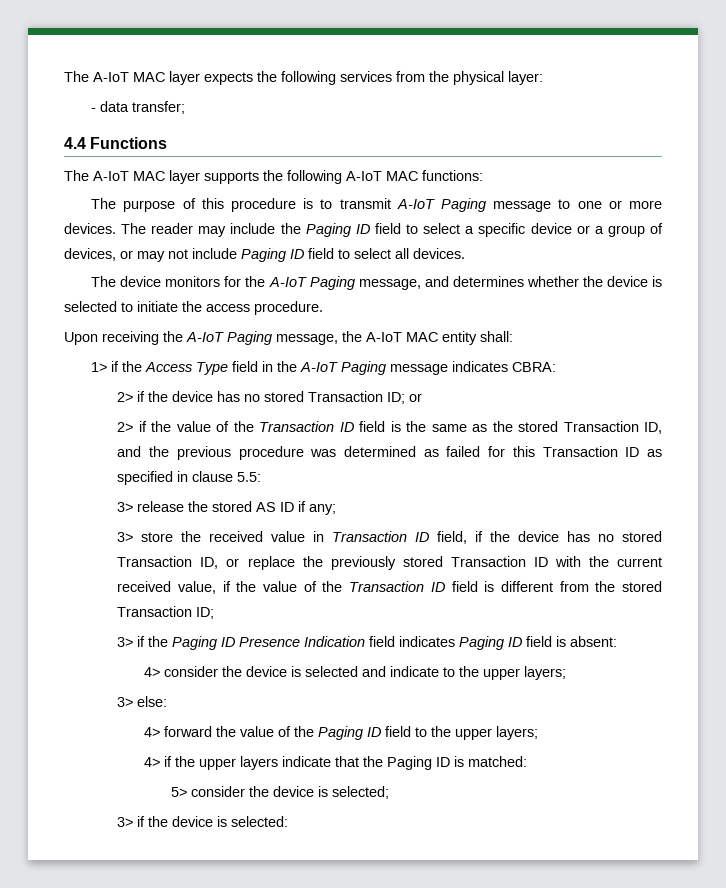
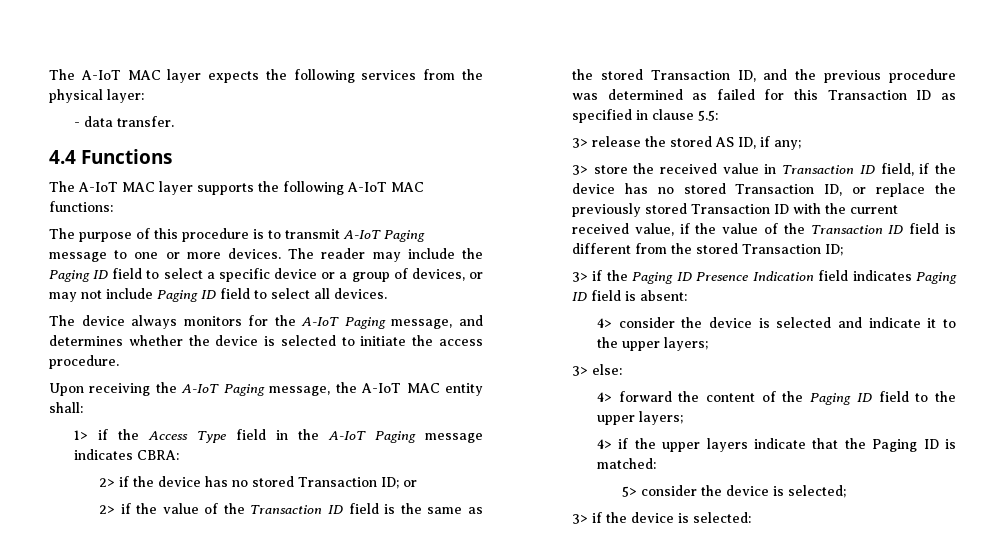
[131,101,185,114] transfer; -> [116,116,174,127] transfer.
(162, 281) none -> [131,315,178,329] always
[280,502,295,512] ID -> [737,137,756,149] ID,
(439, 671) none -> [927,318,937,328] it
[239,726,274,737] value -> [706,393,756,402] content

